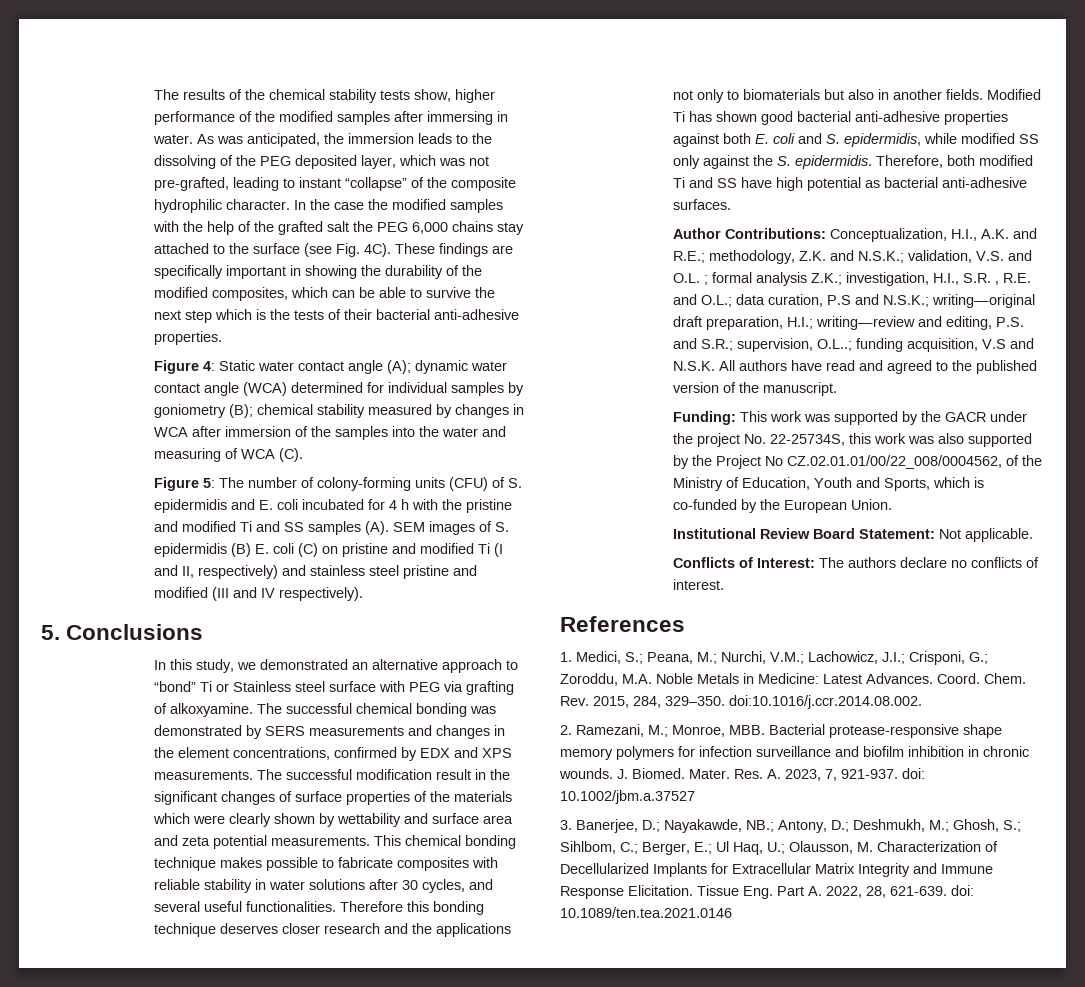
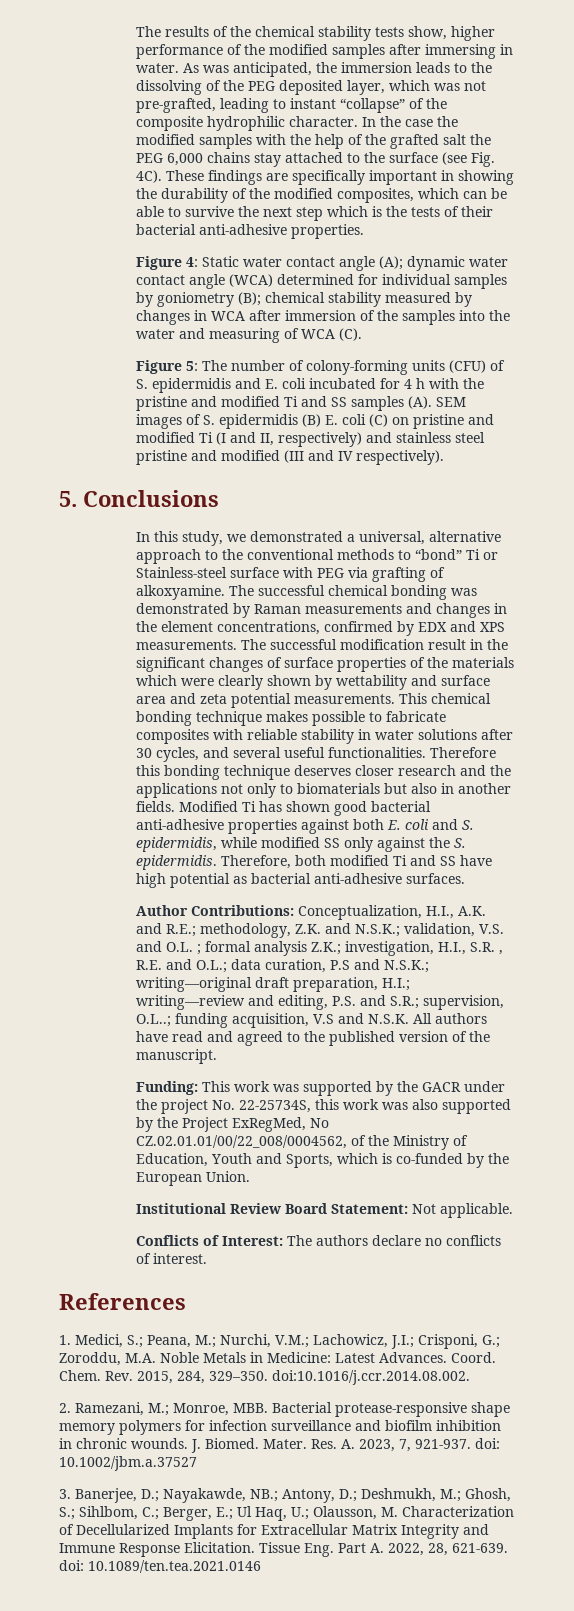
[351,662,368,670] an -> [347,531,426,545] a universal,
(518, 665) none -> [222,549,412,560] the conventional methods to
[232,681,325,692] Stainless steel -> [136,567,228,578] Stainless-steel
[264,726,305,736] SERS -> [254,604,302,614] Raman
(761, 462) none -> [232,1117,307,1132] ExRegMed,

